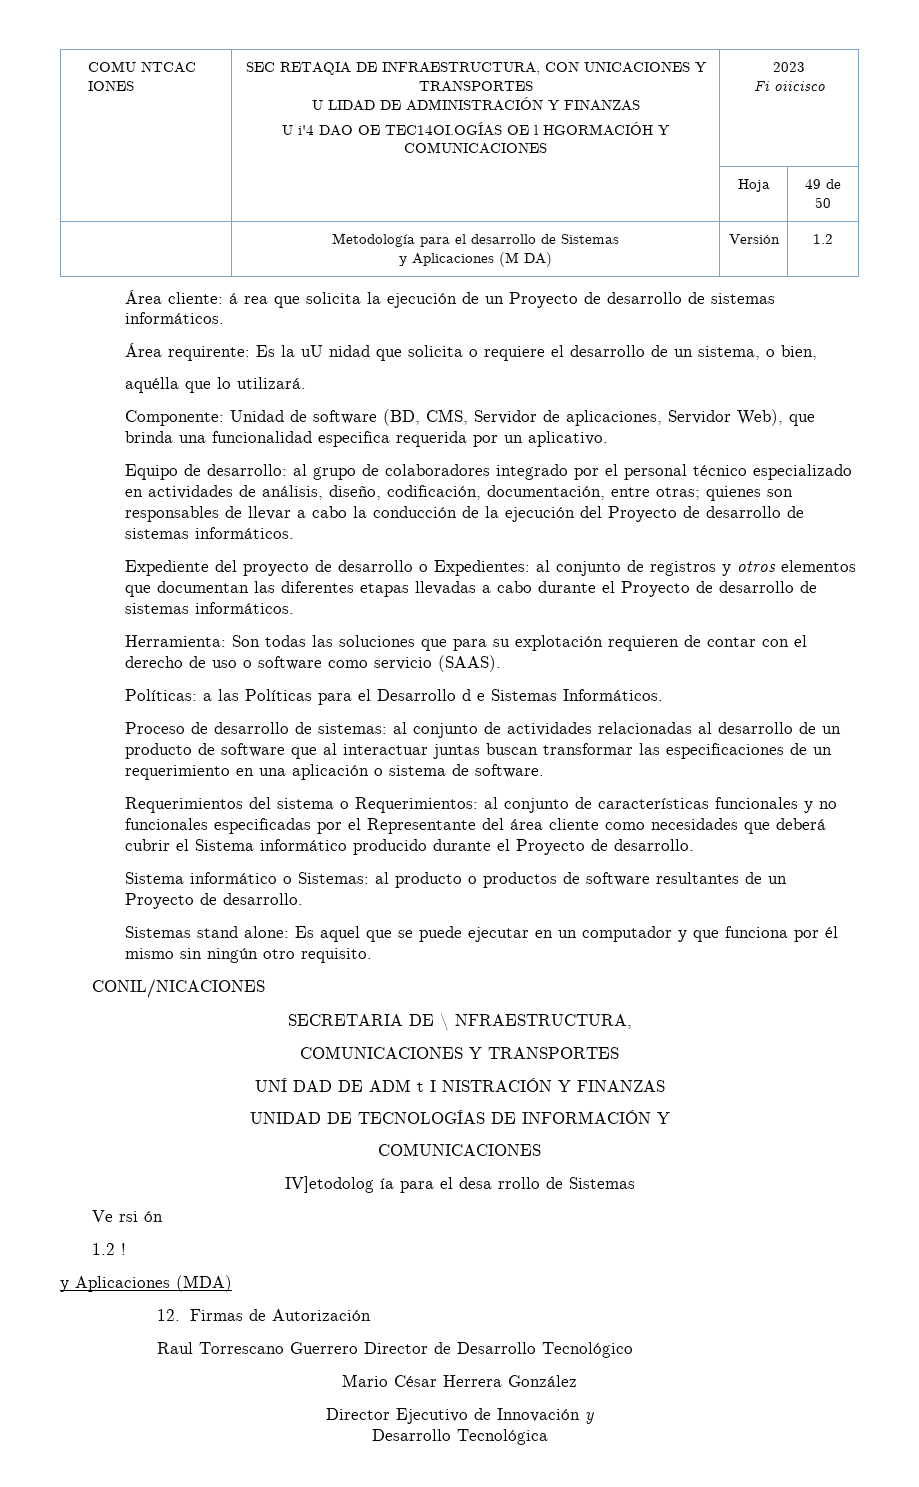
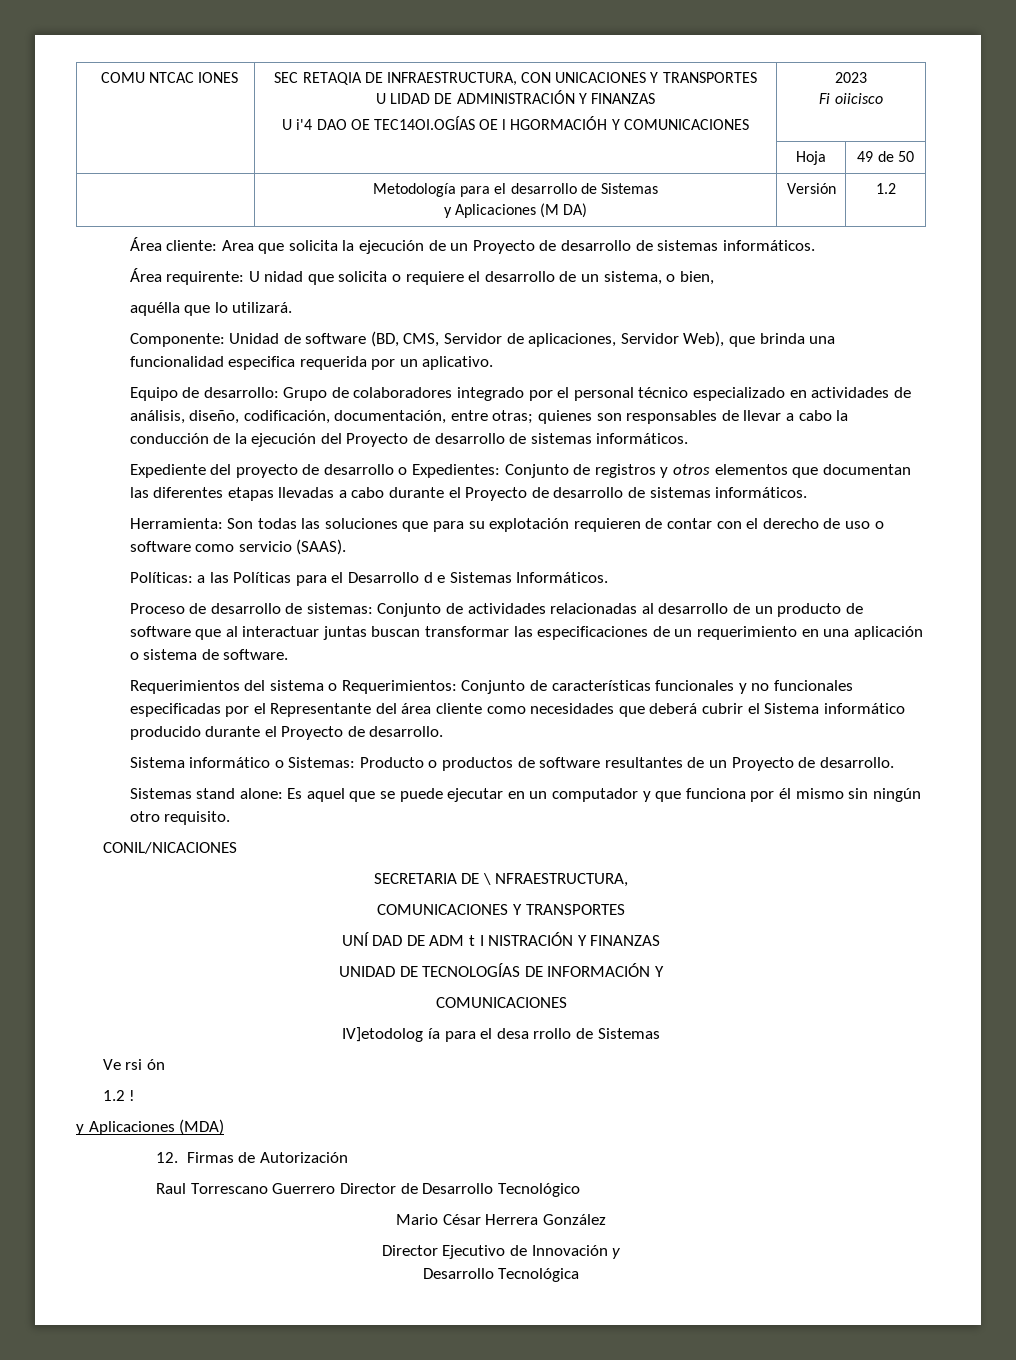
[228,293,268,304] á rea -> [221,240,254,251] Area
[255,345,323,357] Es la uU -> [248,271,260,282] U
[292,464,356,480] al grupo -> [283,387,328,401] Grupo
[535,560,621,576] al conjunto -> [504,464,569,478] Conjunto
[392,722,478,738] al conjunto -> [377,603,442,617] Conjunto
[483,797,569,813] al conjunto -> [461,680,526,694] Conjunto
[374,872,462,888] al producto -> [359,757,424,768] Producto

